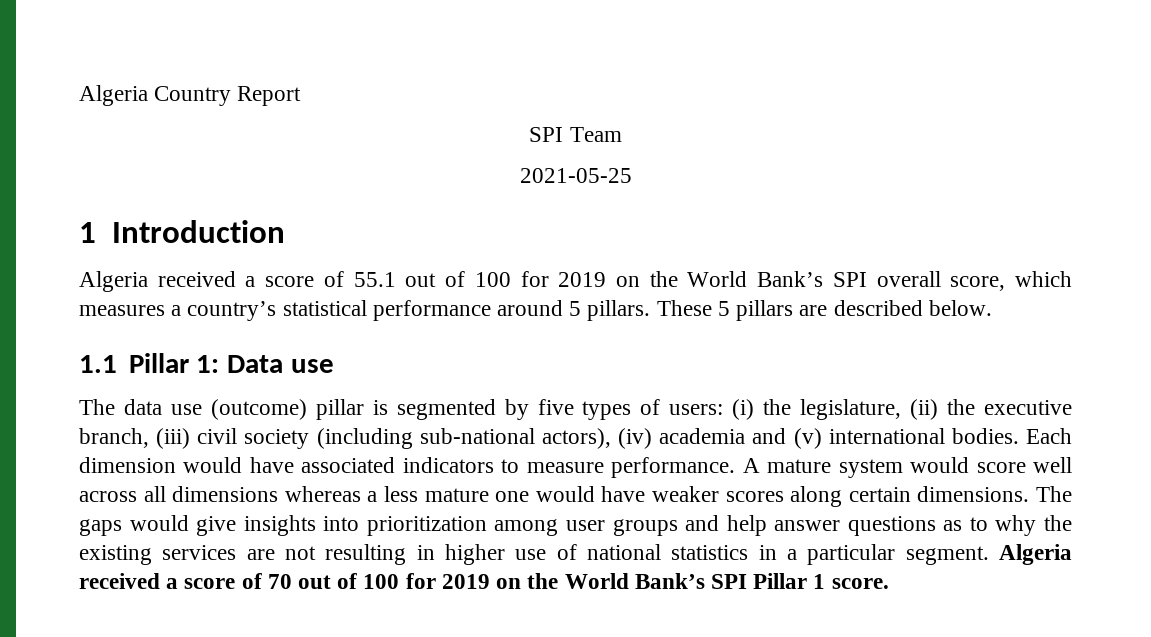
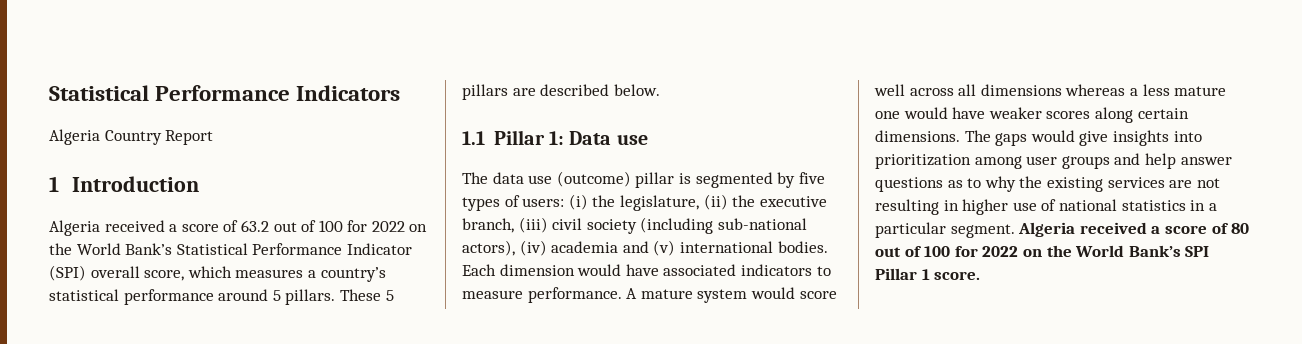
(79, 95) none -> [49,85,401,101] Statistical Performance Indicators //
[529,127,622,142] [519,168,632,183] // SPI Team // 2021-05-25 -> (214, 137) none
[353,271,867,287] 55.1 out of 100 for 2019 on the World Bank’s SPI -> [240,220,428,232] [49,243,412,255] [49,265,86,281] 63.2 out of 100 for 2022 on the World Bank’s Statistical Performance Indicator (SPI)
[267,573,490,589] 70 out of 100 for 2019 -> [1231,223,1250,234] [875,246,1019,257] 80 out of 100 for 2022

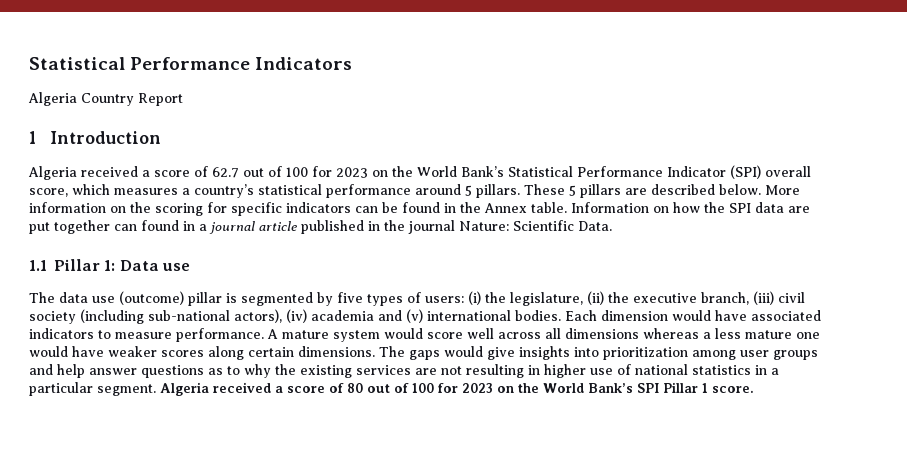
[240,220,405,232] 63.2 out of 100 for 2022 -> [212,166,368,178] 62.7 out of 100 for 2023
(660, 90) none -> [765,185,800,195] [29,202,810,216] [29,220,612,234] More information on the scoring for specific indicators can be found in the Annex table. Information on how the SPI data are put together can found in a journal article published in the journal Nature: Scientific Data.
[982,246,1019,257] 2022 -> [462,383,493,393] 2023

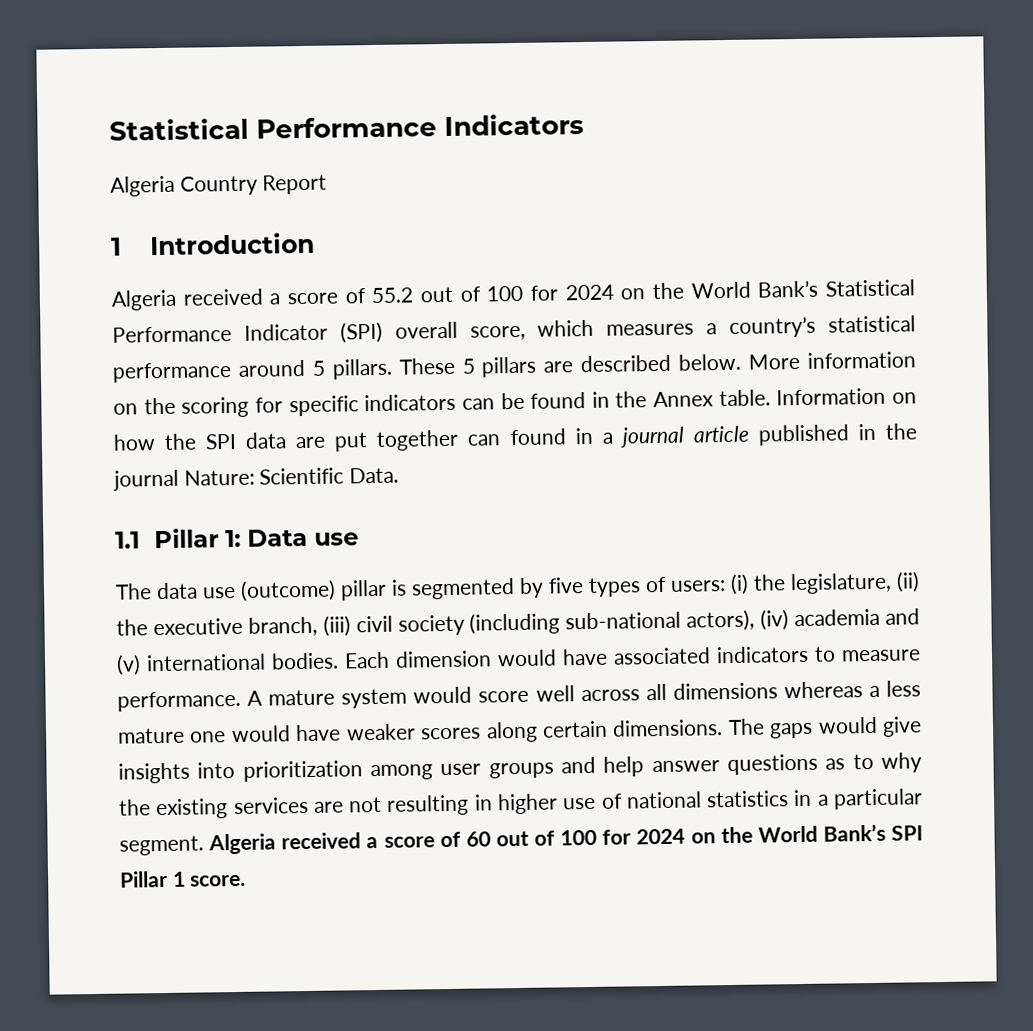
[212,166,368,178] 62.7 out of 100 for 2023 -> [371,284,614,304] 55.2 out of 100 for 2024
[347,383,493,393] 80 out of 100 for 2023 -> [465,828,686,847] 60 out of 100 for 2024

